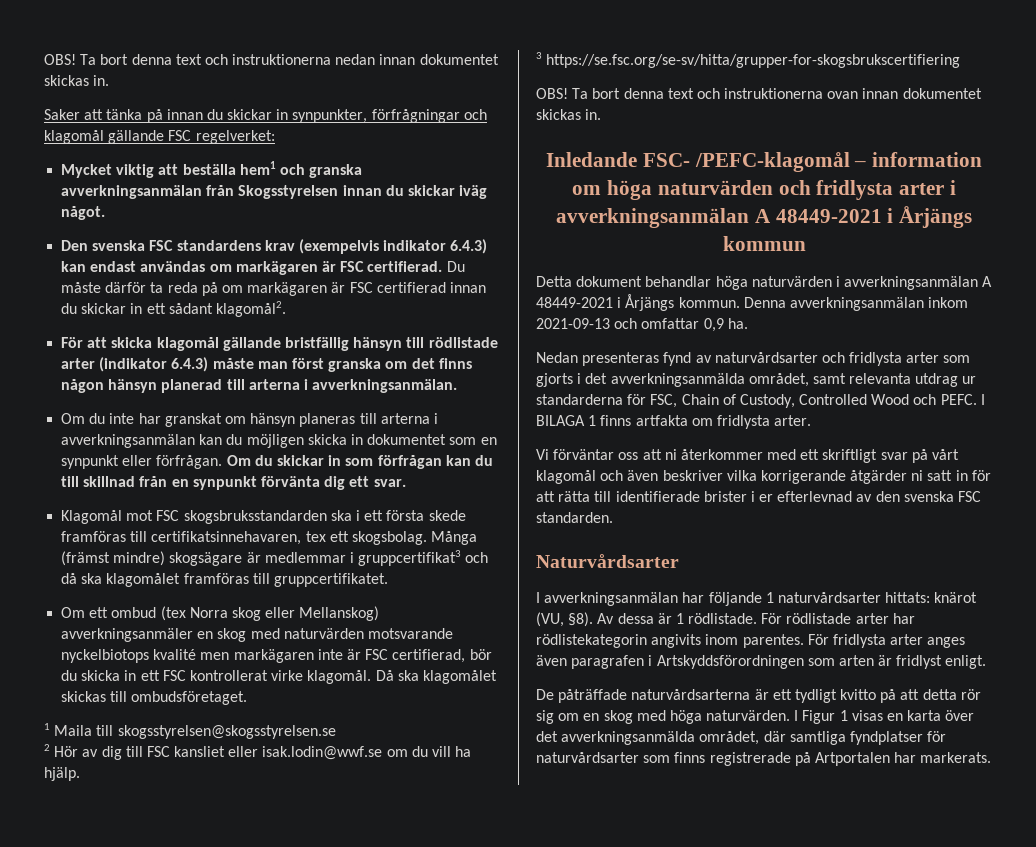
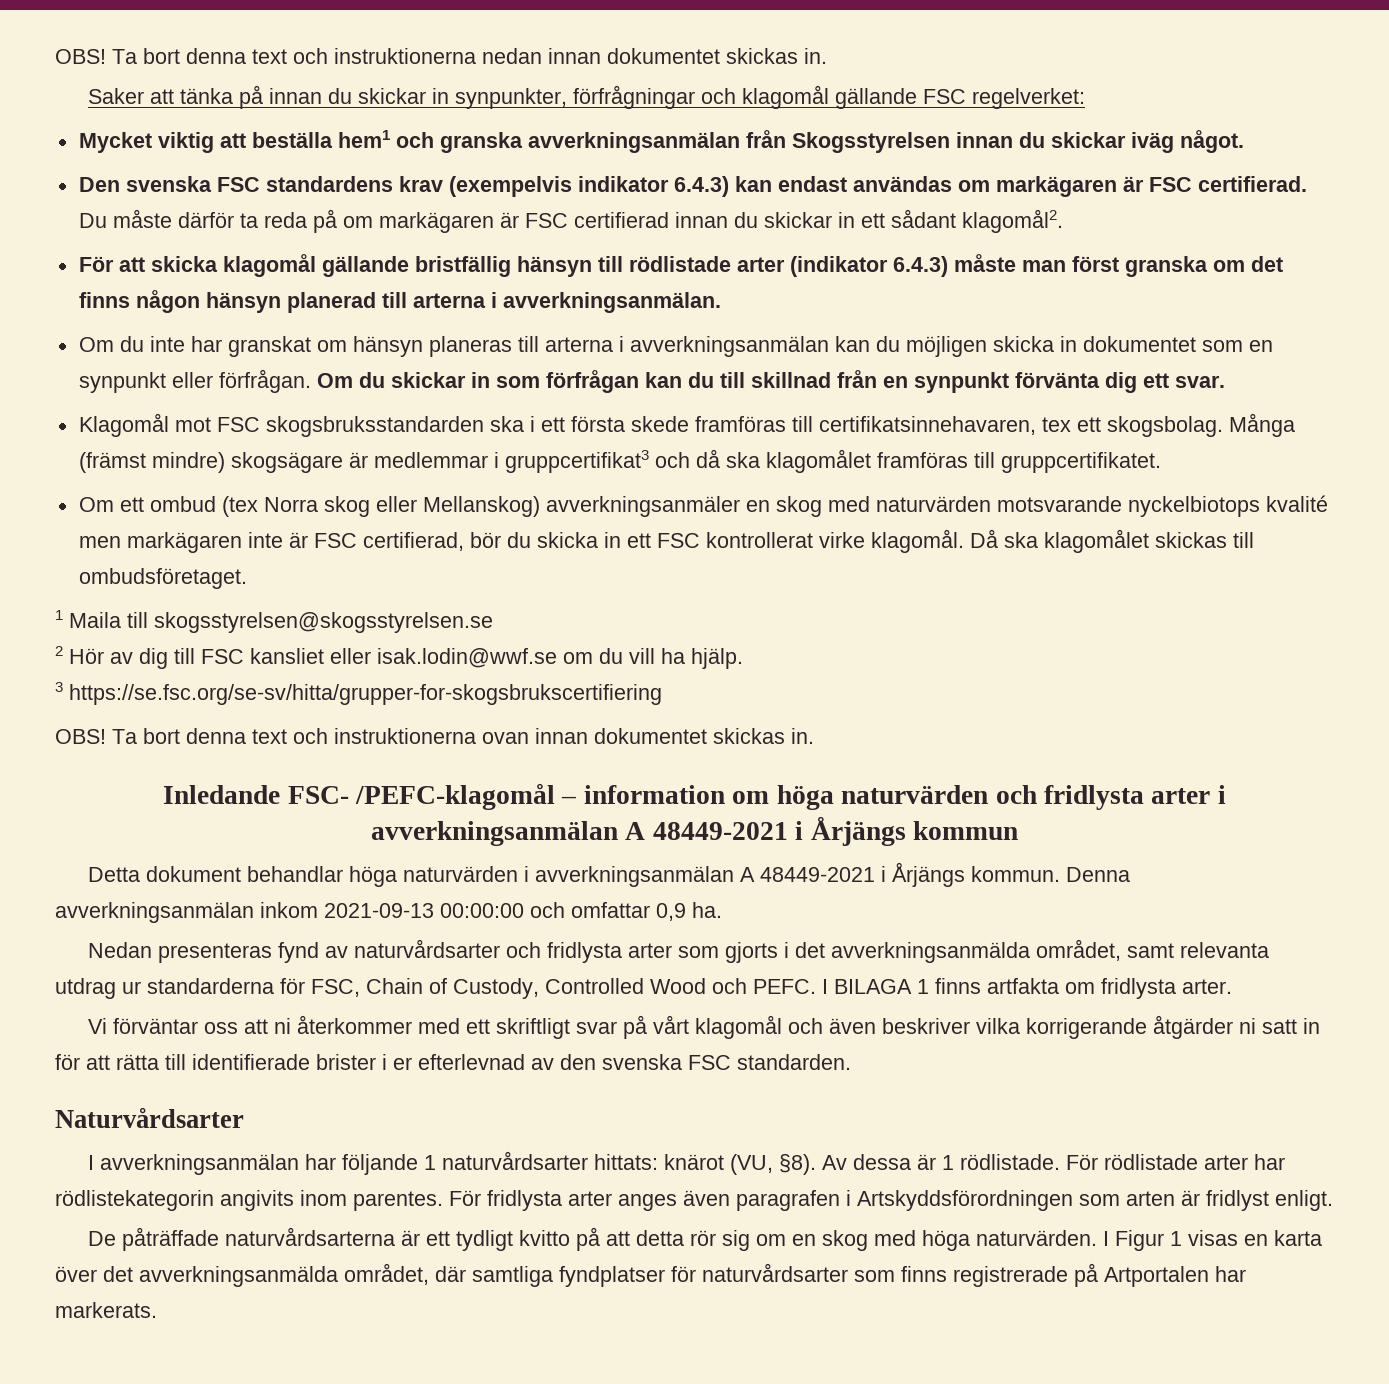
(610, 323) none -> [440,903,524,918] 00:00:00

